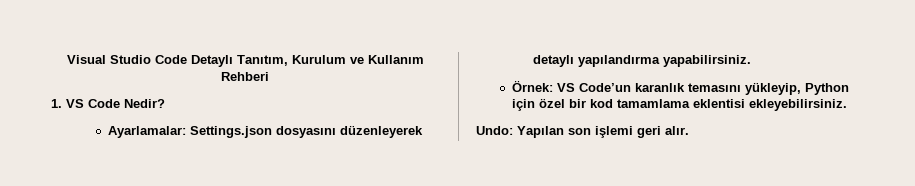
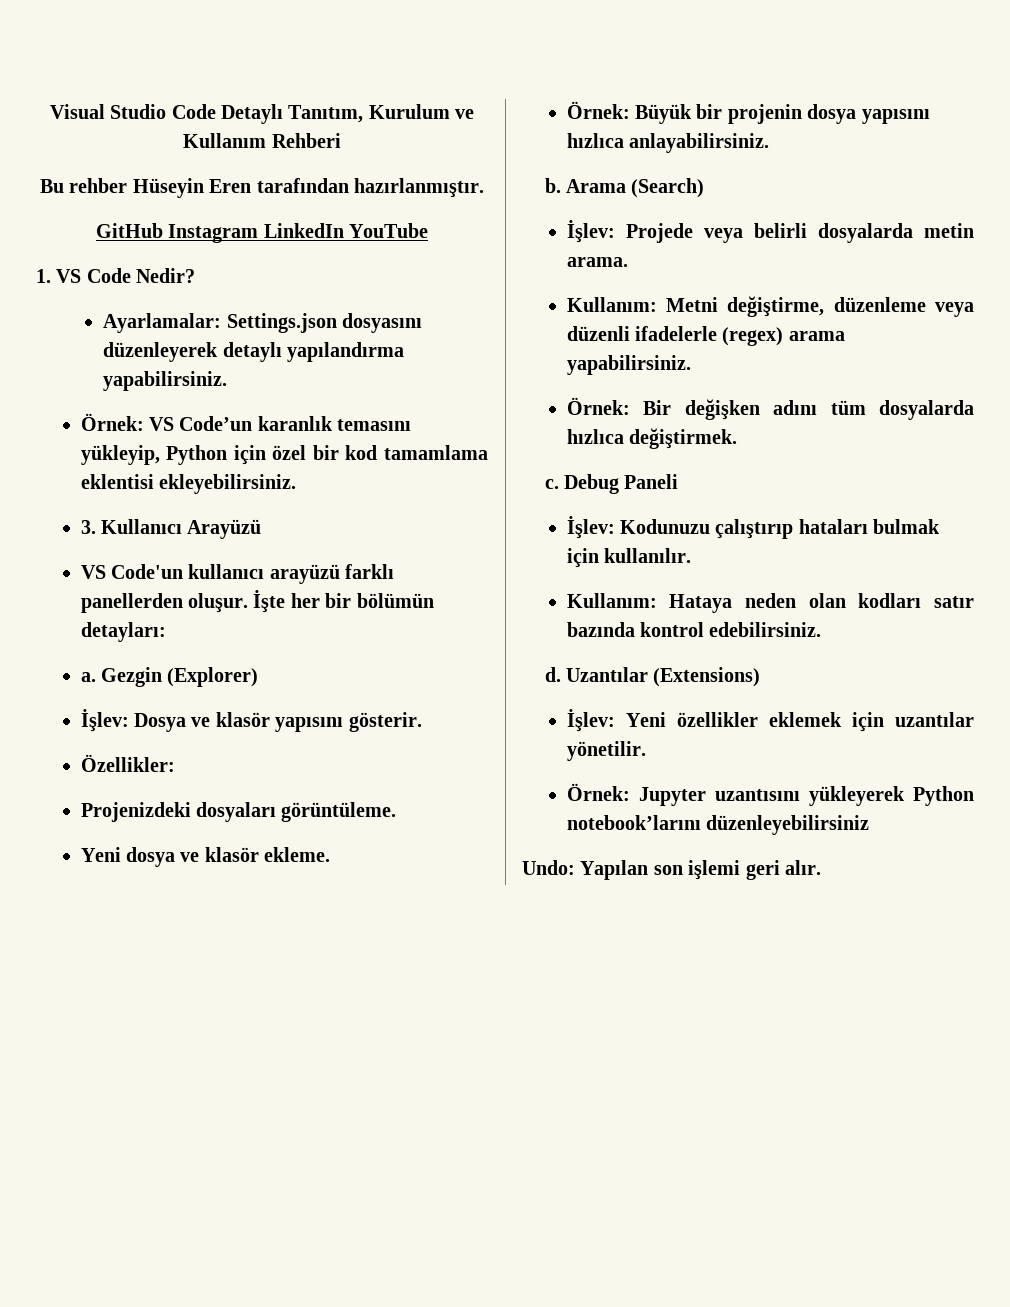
(269, 76) none -> [40,178,484,198] [95,223,429,243] // Bu rehber Hüseyin Eren tarafından hazırlanmıştır. // GitHub Instagram LinkedIn YouTube
(847, 105) none -> [80,519,262,539] [80,564,395,584] [80,590,434,613] [80,622,166,642] [80,667,259,687] [80,709,422,732] [80,754,175,772] [80,802,397,822] [80,847,331,867] [566,101,930,124] [566,133,769,153] [544,178,705,198] [566,220,974,243] [566,257,628,267] [566,296,974,317] [566,326,845,346] [566,355,691,375] [566,397,974,420] [566,428,737,449] [544,474,679,494] [566,516,941,539] [566,548,691,568] [566,593,974,613] [566,622,822,637] [544,667,761,687] [566,709,974,732] [566,741,646,761] [566,783,974,806] [566,815,869,835] // 3. Kullanıcı Arayüzü // VS Code'un kullanıcı arayüzü farklı panellerden oluşur. İşte her bir bölümün detayları: // a. Gezgin (Explorer) // İşlev: Dosya ve klasör yapısını gösterir. // Özellikler: // Projenizdeki dosyaları görüntüleme. // Yeni dosya ve klasör ekleme. // Örnek: Büyük bir projenin dosya yapısını hızlıca anlayabilirsiniz. // b. Arama (Search) // İşlev: Projede veya belirli dosyalarda metin arama. // Kullanım: Metni değiştirme, düzenleme veya düzenli ifadelerle (regex) arama yapabilirsiniz. // Örnek: Bir değişken adını tüm dosyalarda hızlıca değiştirmek. // c. Debug Paneli // İşlev: Kodunuzu çalıştırıp hataları bulmak için kullanılır. // Kullanım: Hataya neden olan kodları satır bazında kontrol edebilirsiniz. // d. Uzantılar (Extensions) // İşlev: Yeni özellikler eklemek için uzantılar yönetilir. // Örnek: Jupyter uzantısını yükleyerek Python notebook’larını düzenleyebilirsiniz

